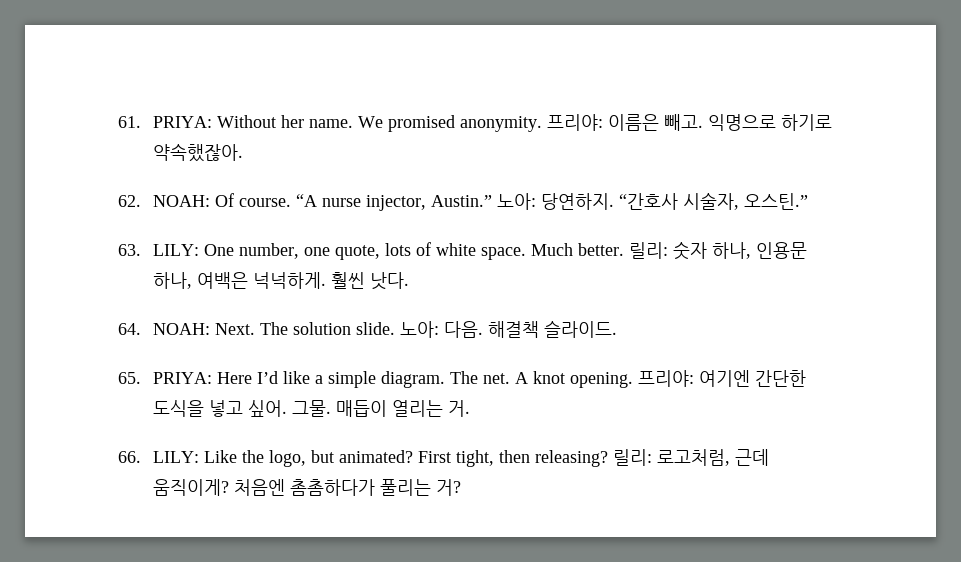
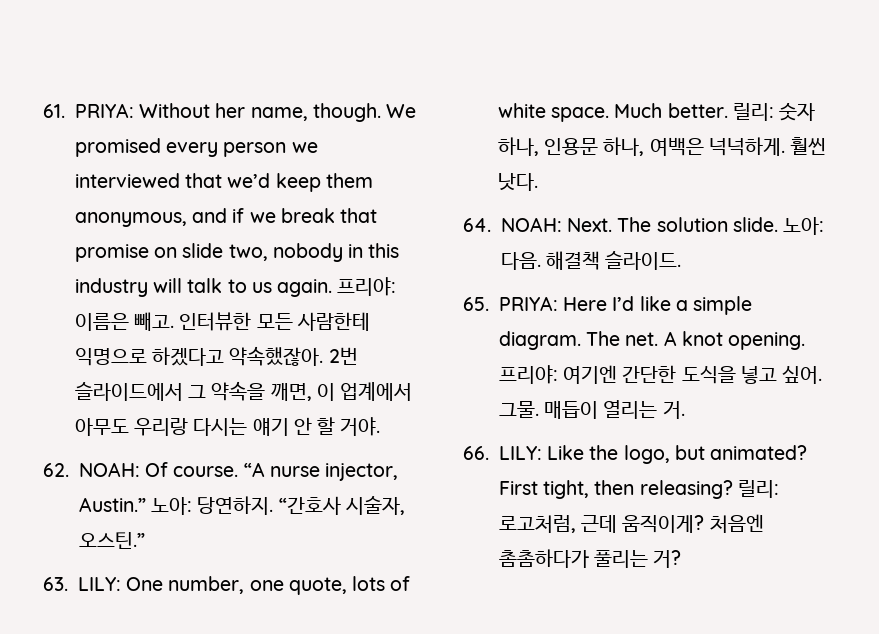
[309,114,833,132] [153,143,244,162] name. We promised anonymity. 프리야: 이름은 빼고. 익명으로 하기로 약속했잖아. -> [250,103,417,122] [74,138,318,157] [74,173,373,192] [74,208,378,227] [74,243,400,262] [74,277,397,297] [74,312,370,331] [74,346,358,366] [74,381,413,401] [74,417,381,436] name, though. We promised every person we interviewed that we’d keep them anonymous, and if we break that promise on slide two, nobody in this industry will talk to us again. 프리야: 이름은 빼고. 인터뷰한 모든 사람한테 익명으로 하겠다고 약속했잖아. 2번 슬라이드에서 그 약속을 깨면, 이 업계에서 아무도 우리랑 다시는 얘기 안 할 거야.

